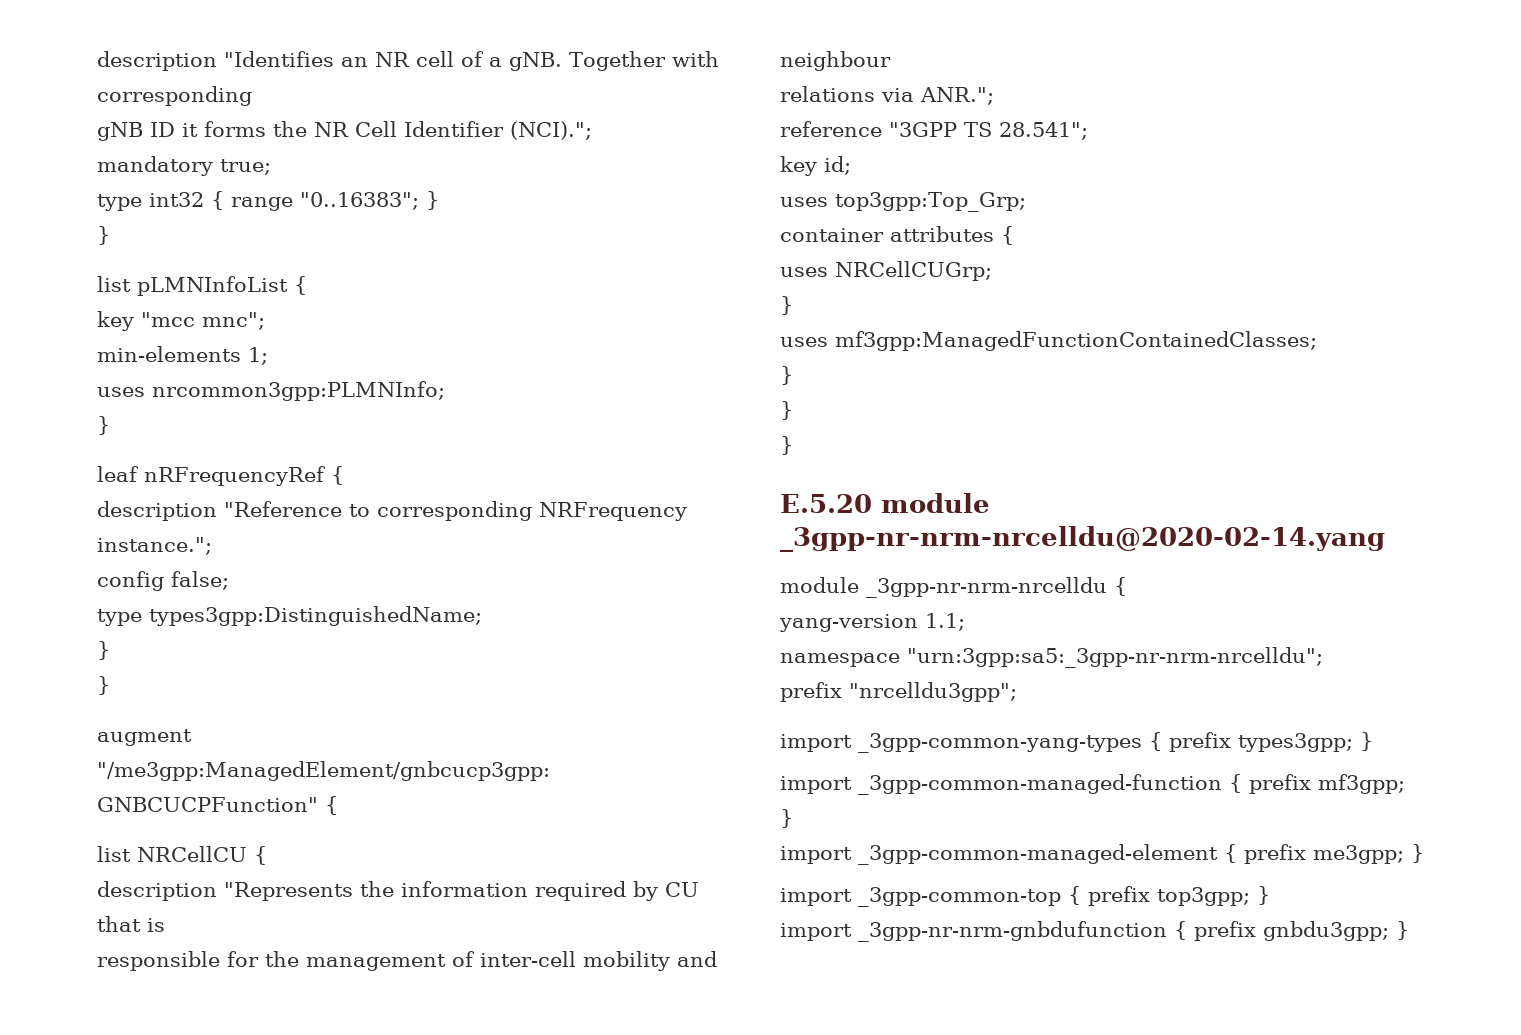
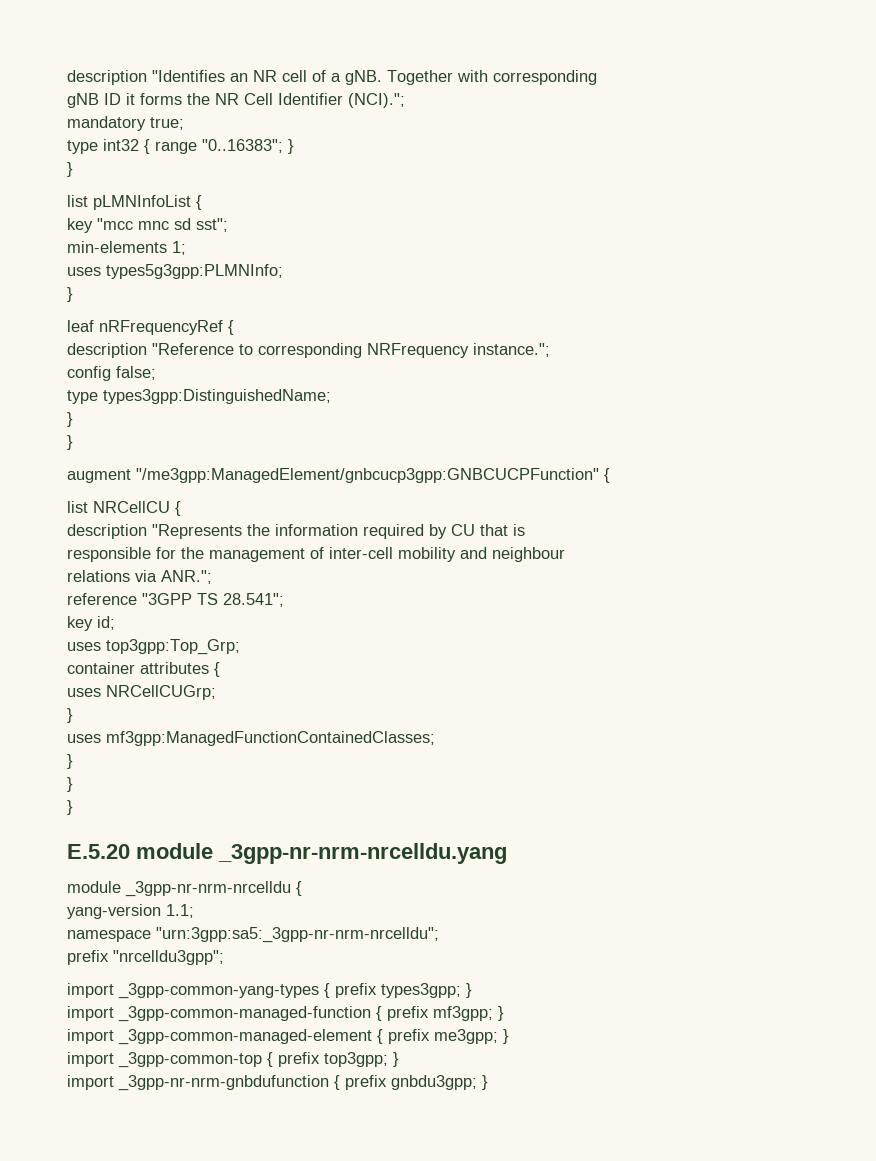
[202,312,265,330] mnc"; -> [138,218,228,232] mnc sd sst";
[152,381,445,401] nrcommon3gpp:PLMNInfo; -> [106,264,283,279] types5g3gpp:PLMNInfo;
[780,526,1385,552] _3gpp-nr-nrm-nrcelldu@2020-02-14.yang -> [218,843,507,864] _3gpp-nr-nrm-nrcelldu.yang

